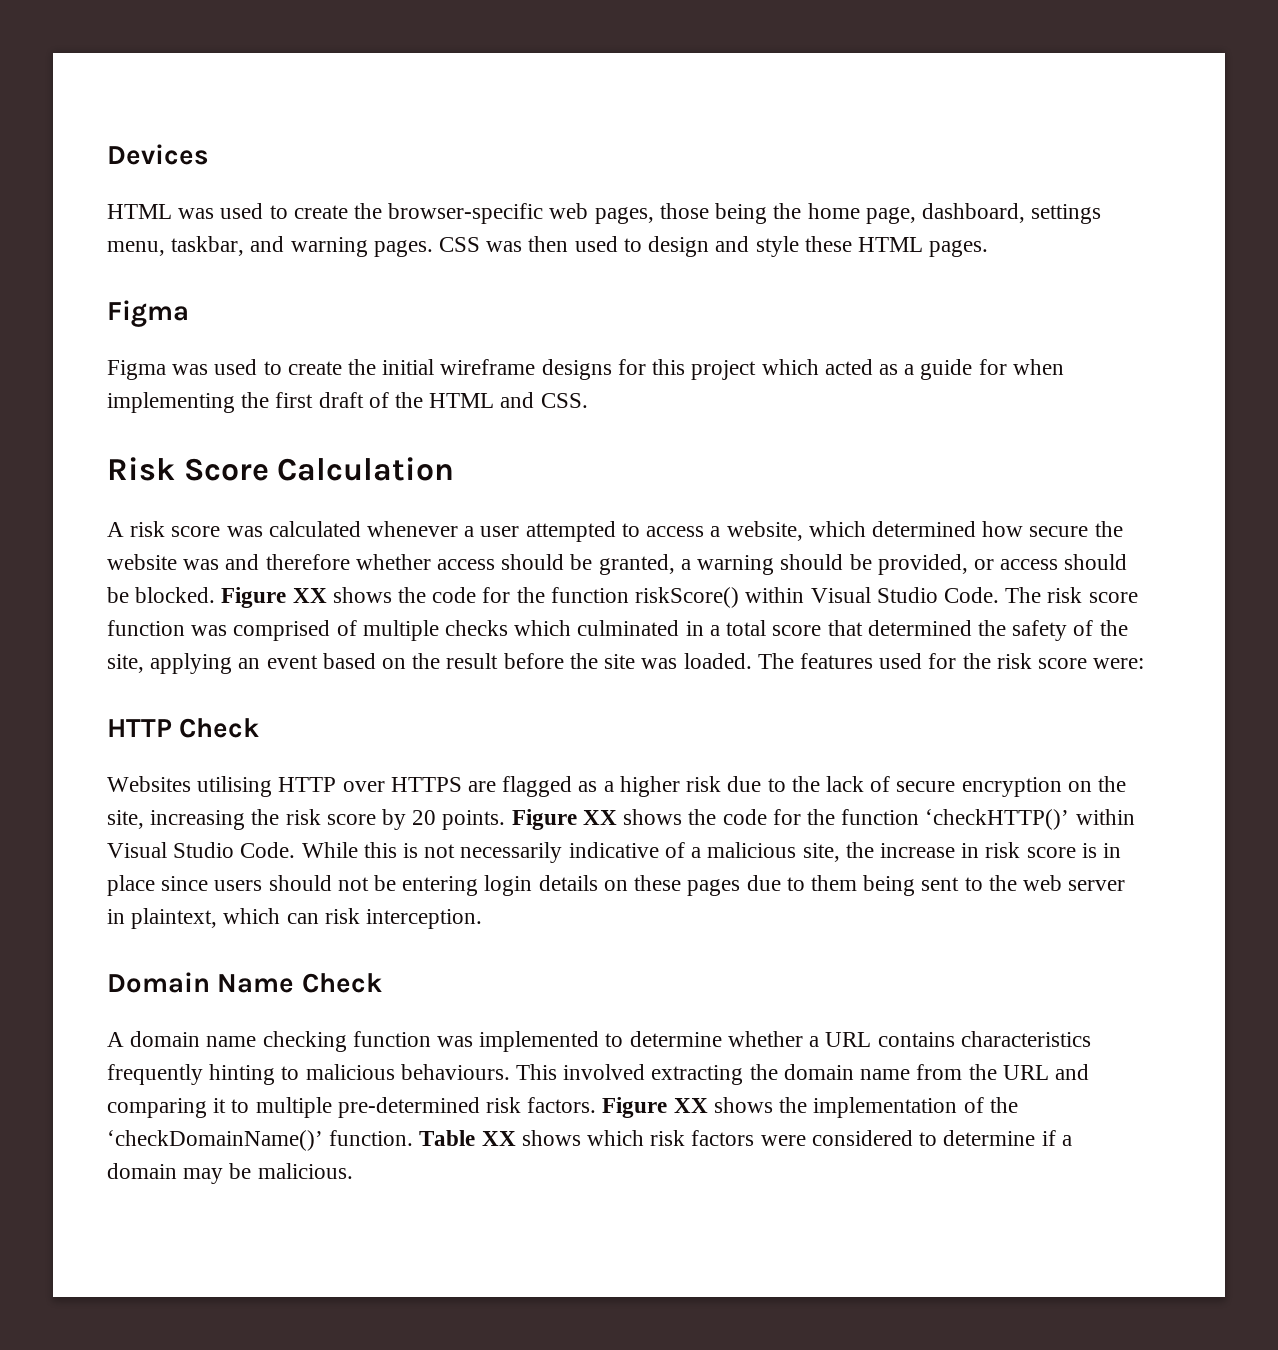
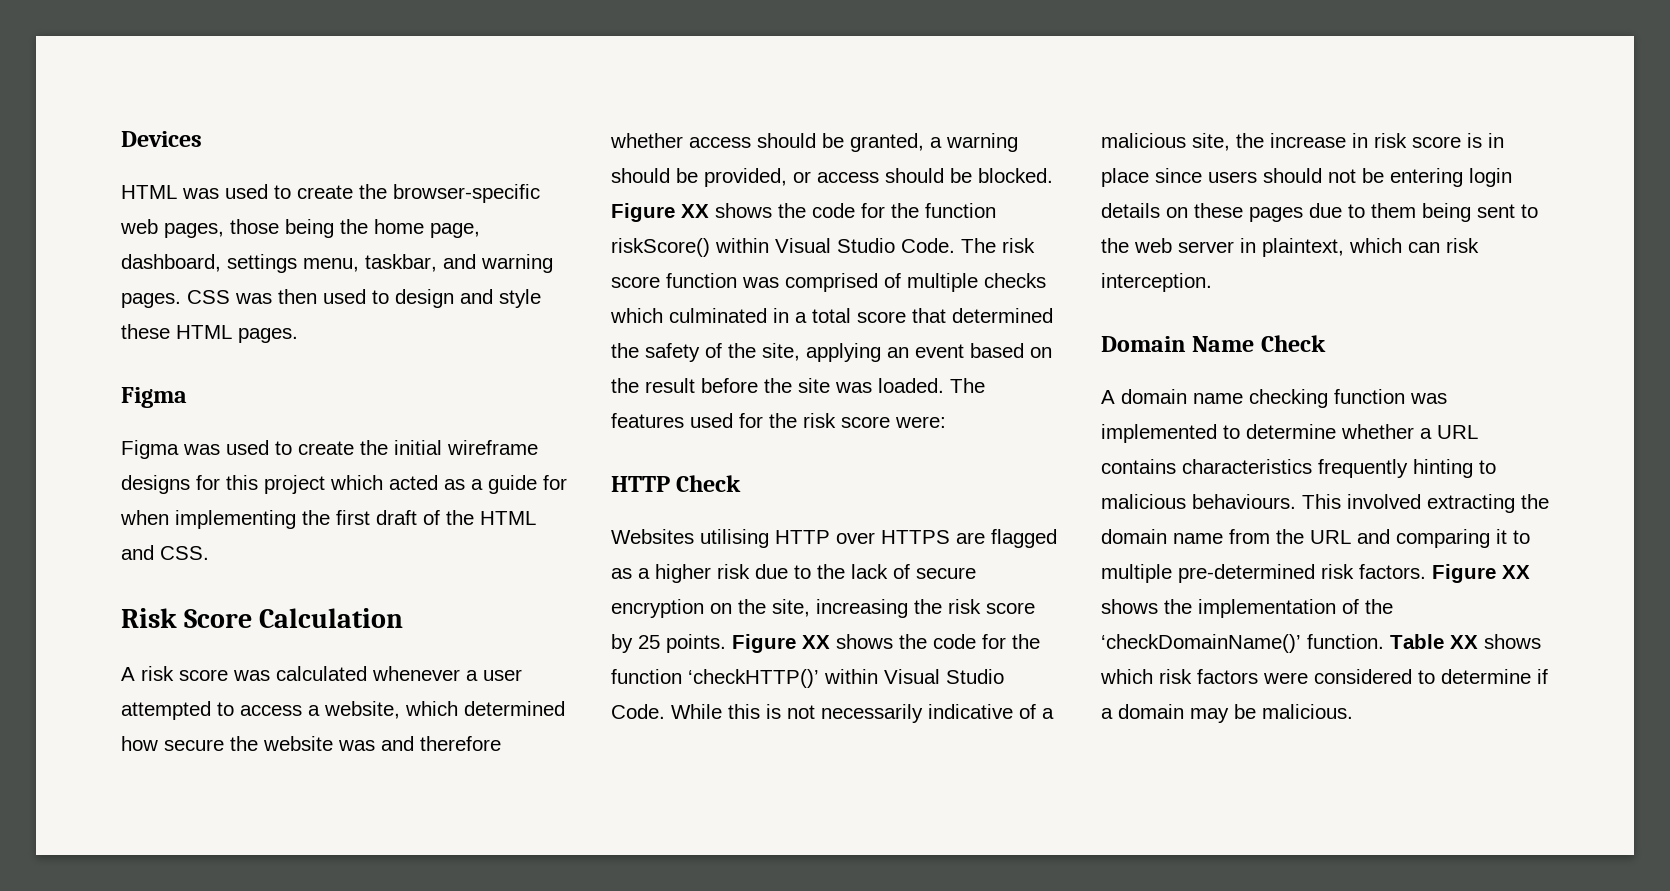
[412,810,437,825] 20 -> [638,635,660,649] 25

